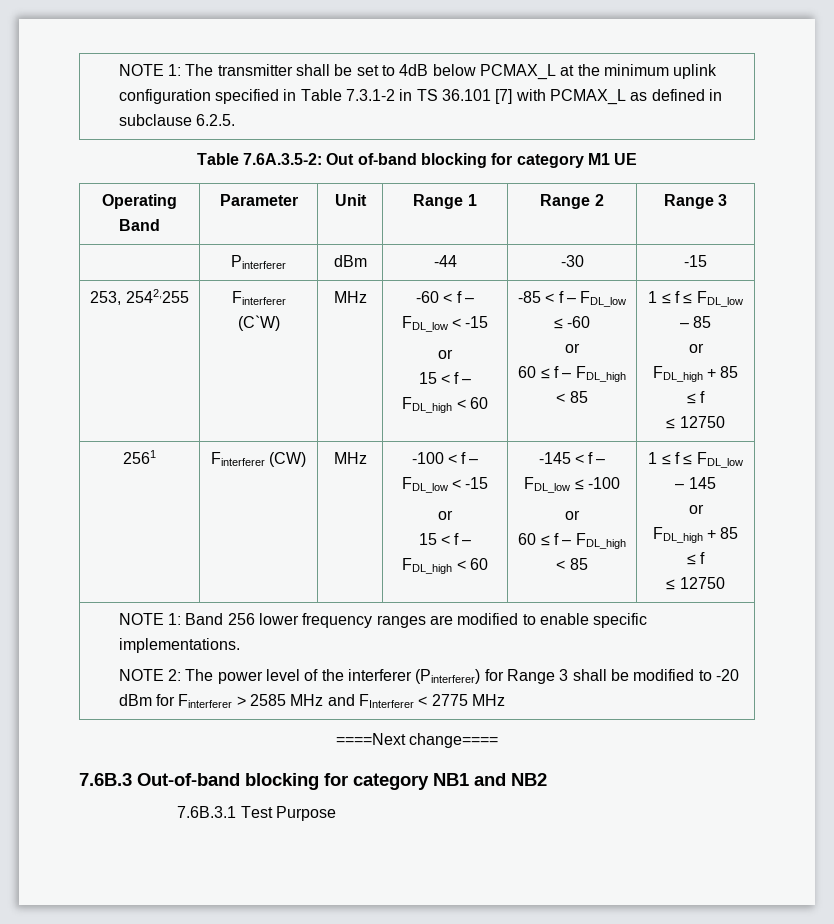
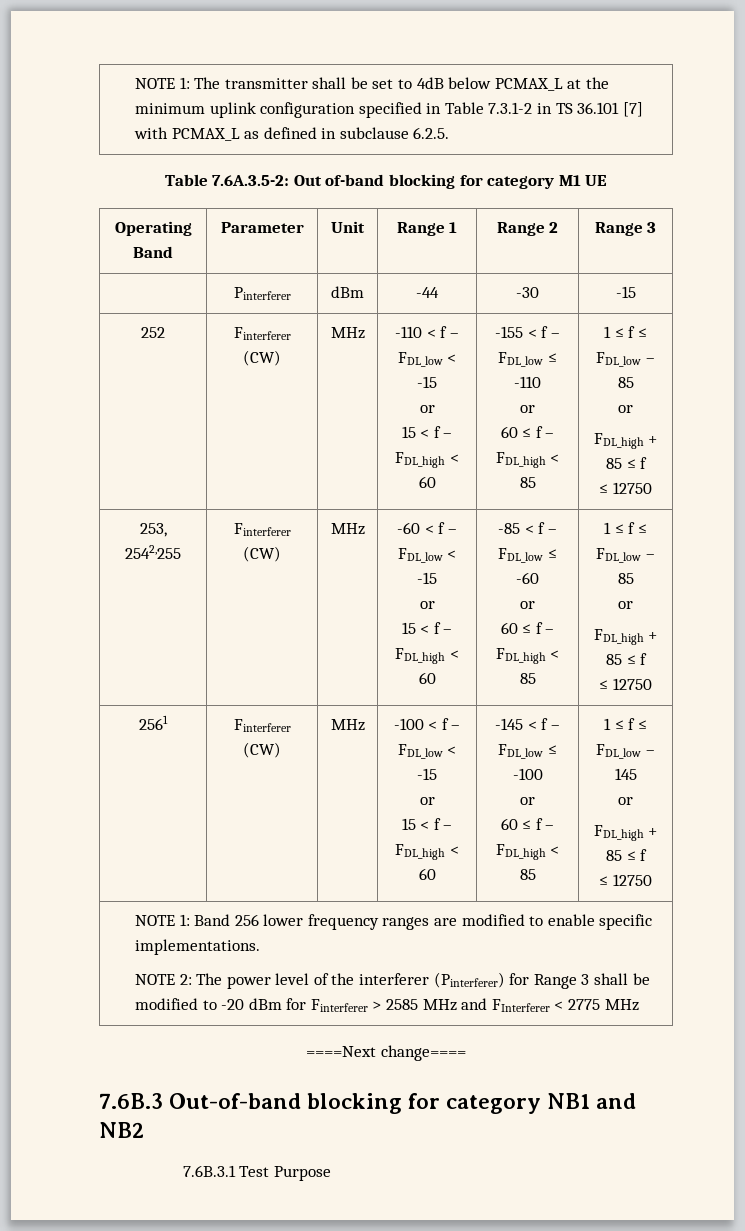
(707, 261) none -> [141,327,165,338] [233,327,291,340] [243,350,281,366] [330,327,365,339] [395,326,459,338] [397,352,457,367] [417,376,437,388] [419,405,435,413] [401,426,453,438] [395,452,459,468] [418,476,436,488] [495,326,560,338] [498,352,557,367] [514,376,541,388] [520,405,535,413] [500,426,555,438] [495,452,560,468] [519,477,536,488] [604,326,647,338] [596,352,655,367] [617,377,634,388] [618,405,633,413] [593,433,658,449] [605,457,648,469] [599,482,652,494] // 252 | Finterferer (CW) | MHz | -110 < f – FDL_low < -15 // or // 15 < f – FDL_high < 60 | -155 < f – FDL_low ≤ -110 // or // 60 ≤ f – FDL_high < 85 | 1 ≤ f ≤ FDL_low – 85 // or // FDL_high + 85 ≤ f // ≤ 12750
[237,315,280,331] (C`W) -> [243,546,281,562] (CW)

